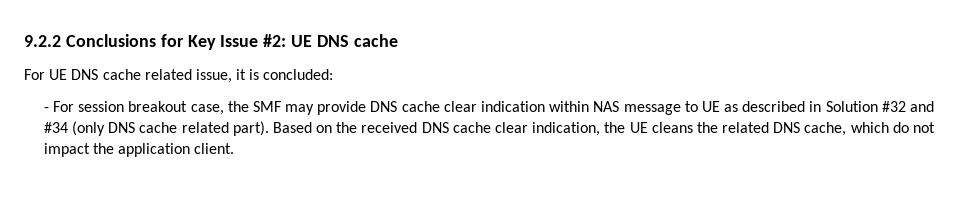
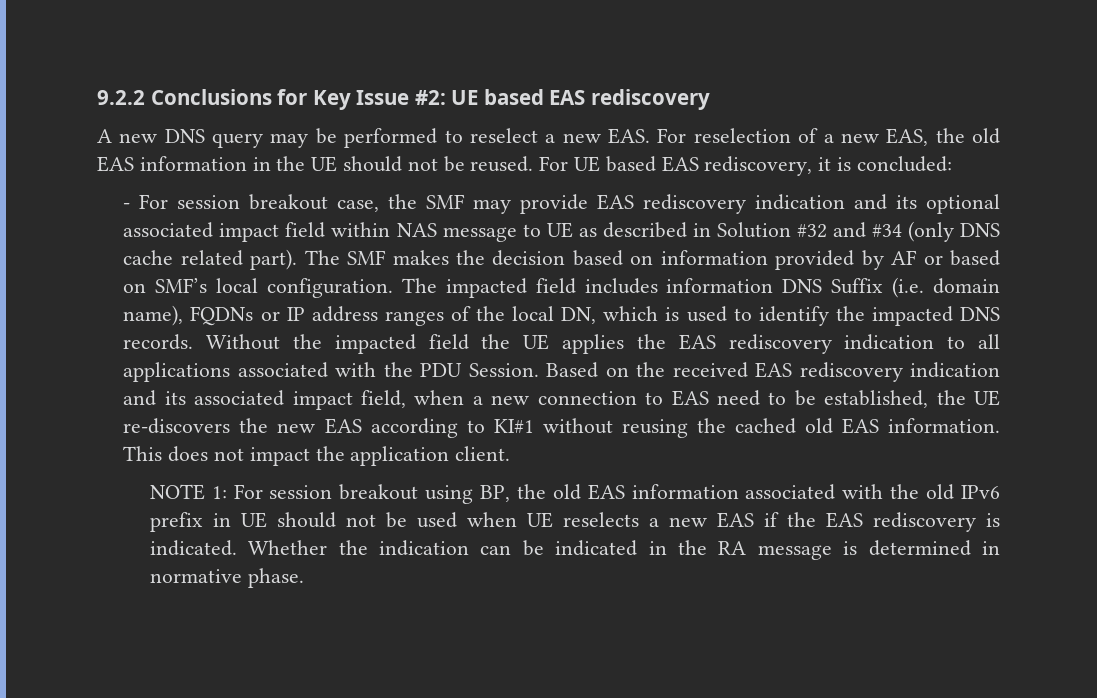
[317,34,398,47] [24,69,232,83] DNS cache // For UE DNS cache related issue, -> [483,89,710,110] [97,128,1000,148] [97,156,813,176] based EAS rediscovery // A new DNS query may be performed to reselect a new EAS. For reselection of a new EAS, the old EAS information in the UE should not be reused. For UE based EAS rediscovery,
[370,101,546,112] DNS cache clear indication -> [597,194,1000,214] [123,222,326,242] EAS rediscovery indication and its optional associated impact field
[272,122,909,136] Based on the received DNS cache clear indication, the UE cleans the related DNS cache, which do -> [304,250,1000,270] [123,277,1000,298] [123,305,1000,326] [123,334,1001,354] [123,362,1001,382] [123,390,1000,410] [123,418,1000,438] [123,446,209,462] The SMF makes the decision based on information provided by AF or based on SMF’s local configuration. The impacted field includes information DNS Suffix (i.e. domain name), FQDNs or IP address ranges of the local DN, which is used to identify the impacted DNS records. Without the impacted field the UE applies the EAS rediscovery indication to all applications associated with the PDU Session. Based on the received EAS rediscovery indication and its associated impact field, when a new connection to EAS need to be established, the UE re-discovers the new EAS according to KI#1 without reusing the cached old EAS information. This does
(235, 148) none -> [149,484,1001,504] [149,512,1001,532] [149,540,1000,560] [149,568,304,588] // NOTE 1: For session breakout using BP, the old EAS information associated with the old IPv6 prefix in UE should not be used when UE reselects a new EAS if the EAS rediscovery is indicated. Whether the indication can be indicated in the RA message is determined in normative phase.

